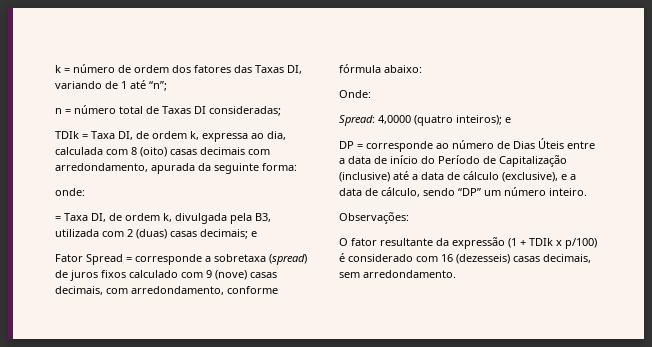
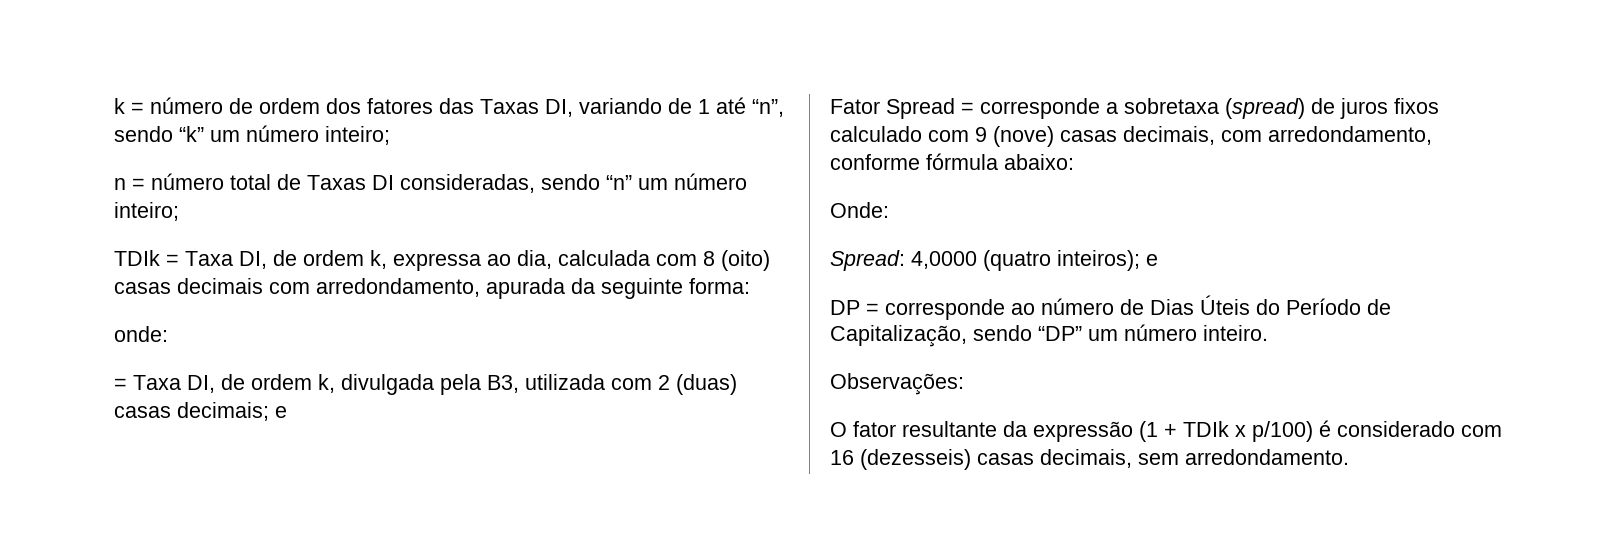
[149,81,167,91] “n”; -> [752,99,784,117] [114,125,390,145] “n”, sendo “k” um número inteiro;
[209,106,281,116] consideradas; -> [400,173,747,193] [114,202,179,221] consideradas, sendo “n” um número inteiro;
[567,141,595,149] [339,155,567,167] [339,171,576,182] [339,187,420,197] entre a data de início do Período de Capitalização (inclusive) até a data de cálculo (exclusive), e a data de cálculo, -> [1256,298,1391,315] [830,325,967,347] do Período de Capitalização,

